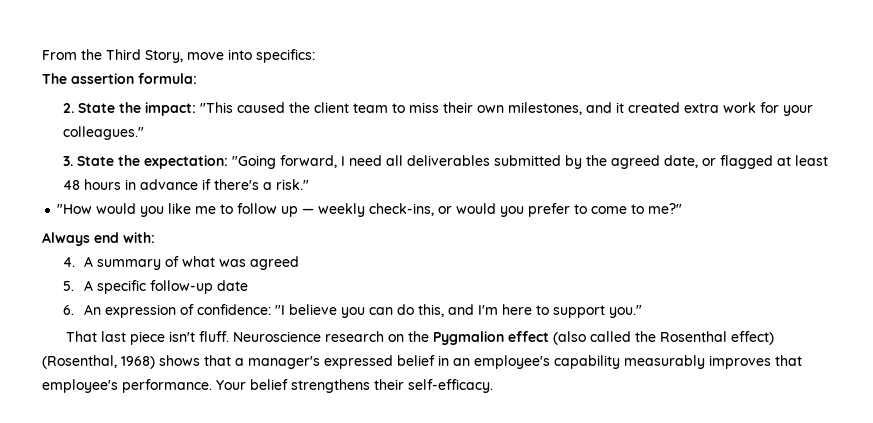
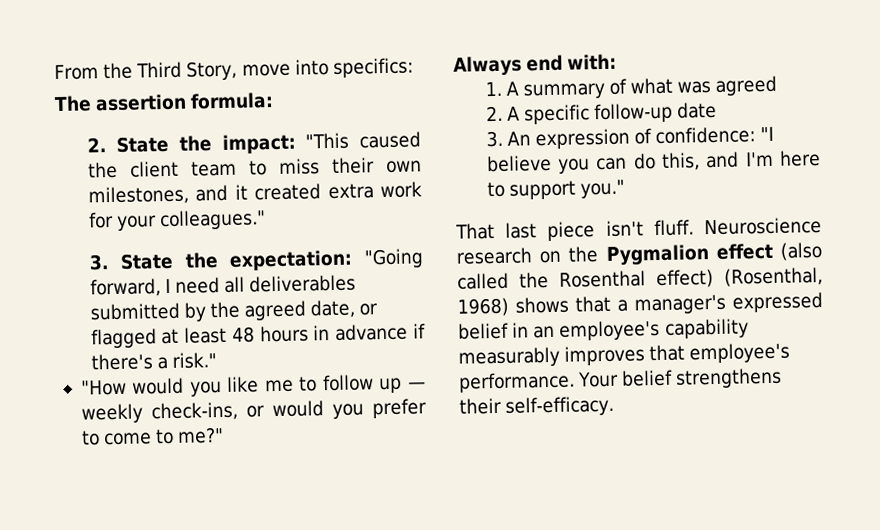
[63,257,76,267] 4. -> [484,81,502,97] 1.
[63,281,75,291] 5. -> [485,105,503,122] 2.
[63,305,75,315] 6. -> [485,130,503,148] 3.

